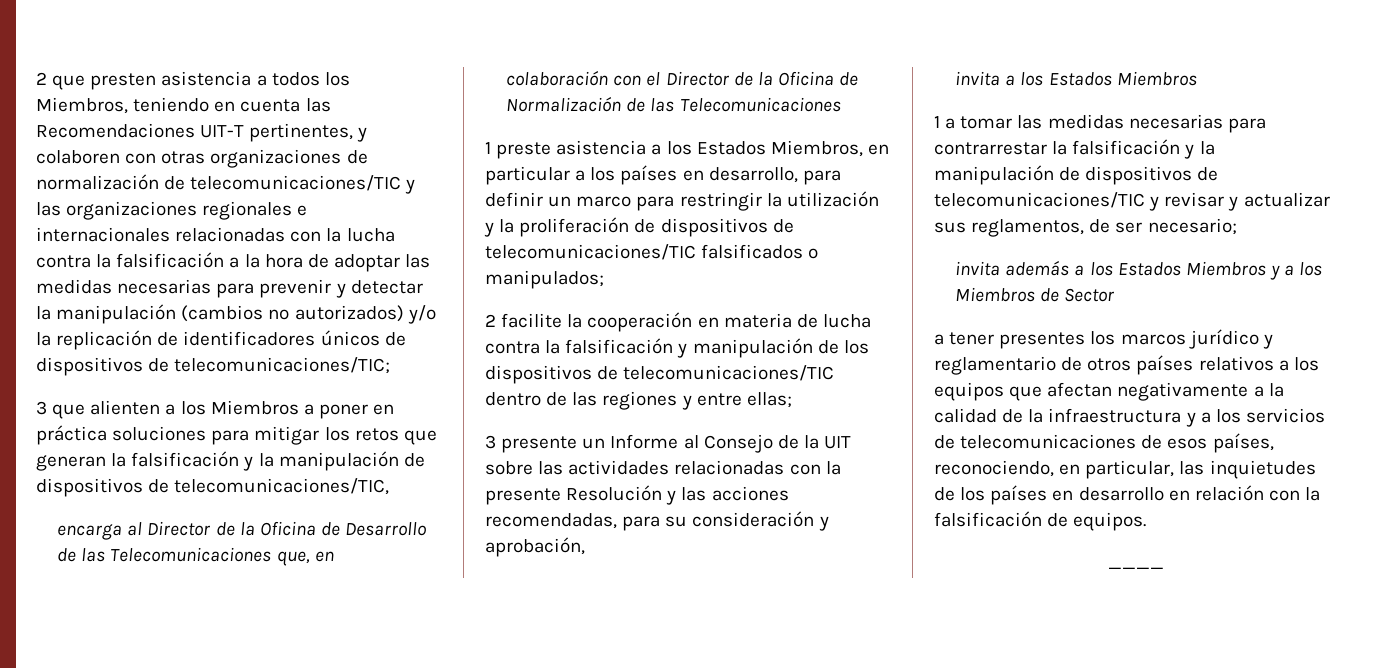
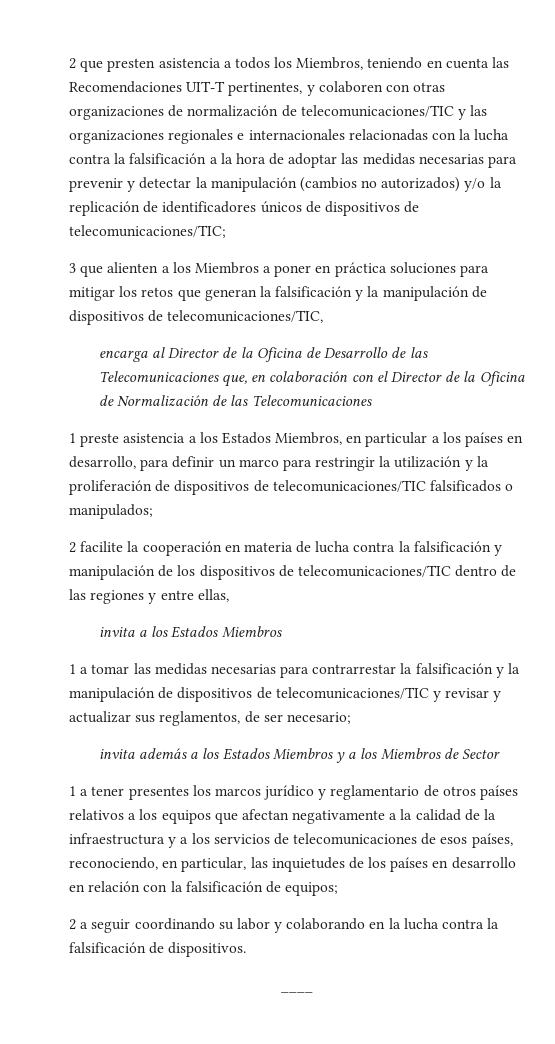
[746,392,792,408] [485,434,852,453] [485,460,841,475] [485,485,789,505] [485,511,829,531] [485,537,585,557] ellas; // 3 presente un Informe al Consejo de la UIT sobre las actividades relacionadas con la presente Resolución y las acciones recomendadas, para su consideración y aprobación, -> [197,589,229,602] ellas,
(1116, 295) none -> [69,786,76,796] 1
[1073,512,1147,531] equipos. -> [285,882,339,896] [69,918,500,933] [69,942,247,957] equipos; // 2 a seguir coordinando su labor y colaborando en la lucha contra la falsificación de dispositivos.

